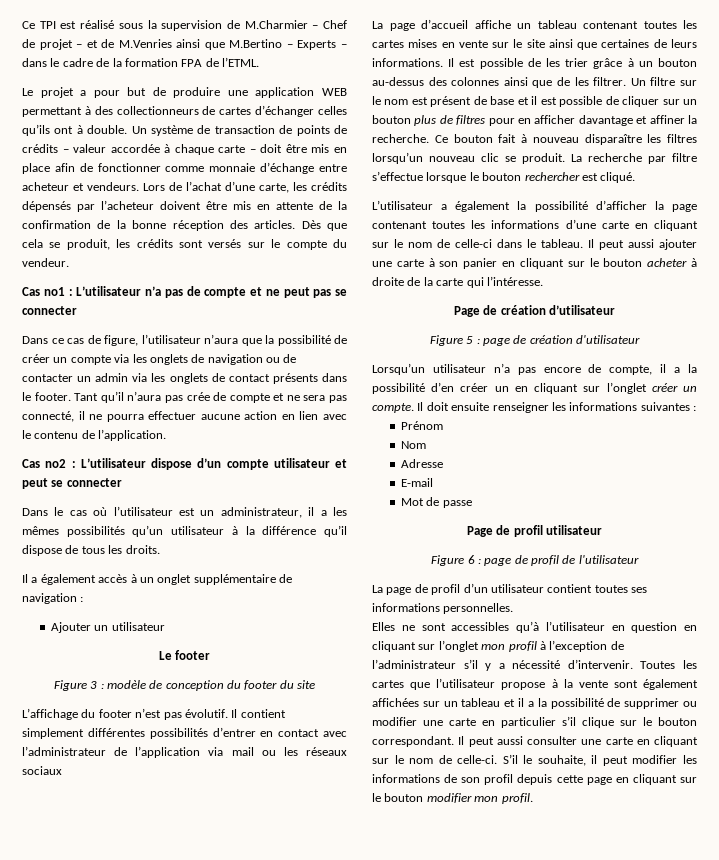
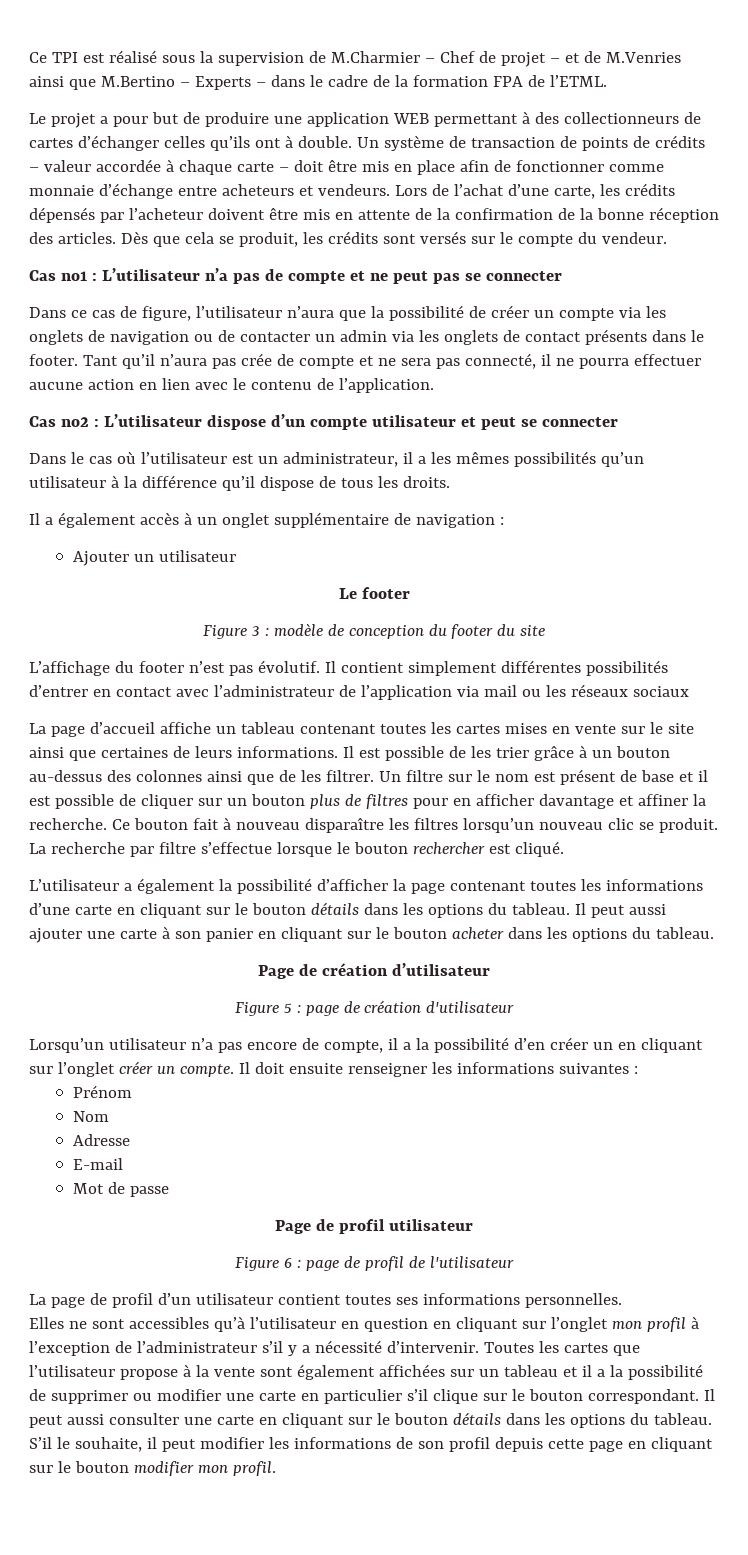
[22,182,69,191] acheteur -> [221,184,294,196] acheteurs
[408,239,536,248] nom de celle-ci dans le -> [251,902,507,918] bouton détails dans les options du
[691,258,697,267] [372,276,543,288] à droite de la carte qui l’intéresse. -> [507,927,714,942] dans les options du tableau.
[409,755,498,764] nom de celle-ci. -> [393,1412,712,1428] bouton détails dans les options du tableau.

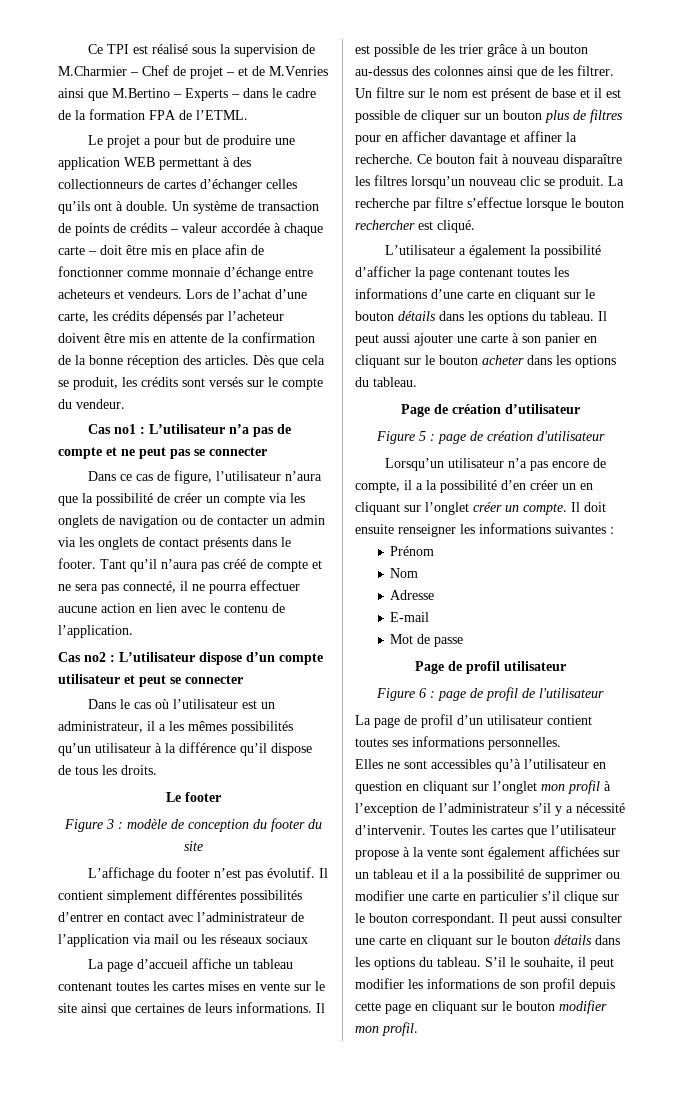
[240,353,272,366] crée -> [223,559,246,569] créé
[29,512,504,528] [72,550,236,566] // Il a également accès à un onglet supplémentaire de navigation : // Ajouter un utilisateur -> (157, 770) none

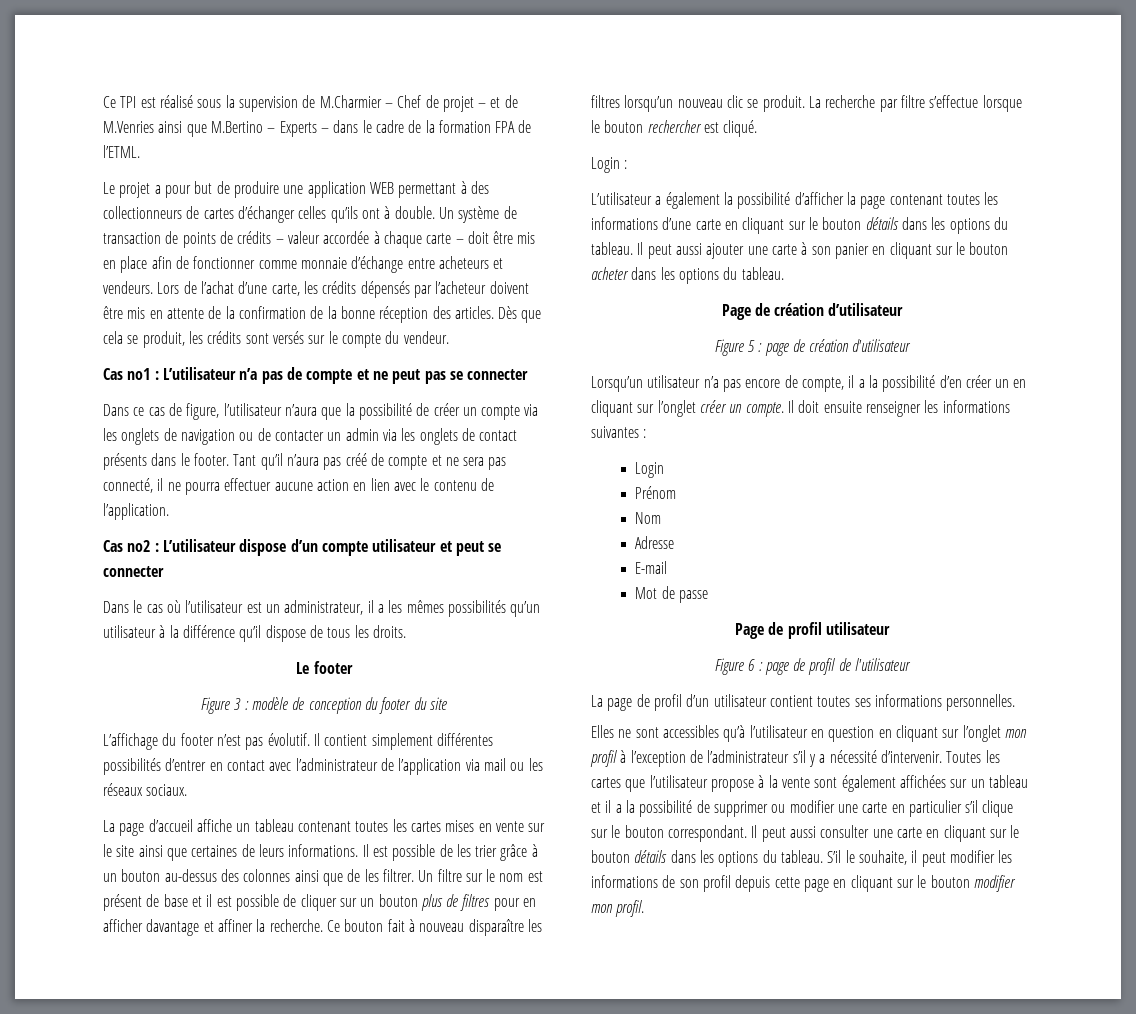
[266,934,308,944] sociaux -> [146,784,188,796] sociaux.
(475, 226) none -> [591,157,628,173] // Login :
(614, 530) none -> [635,462,665,478] // Login

